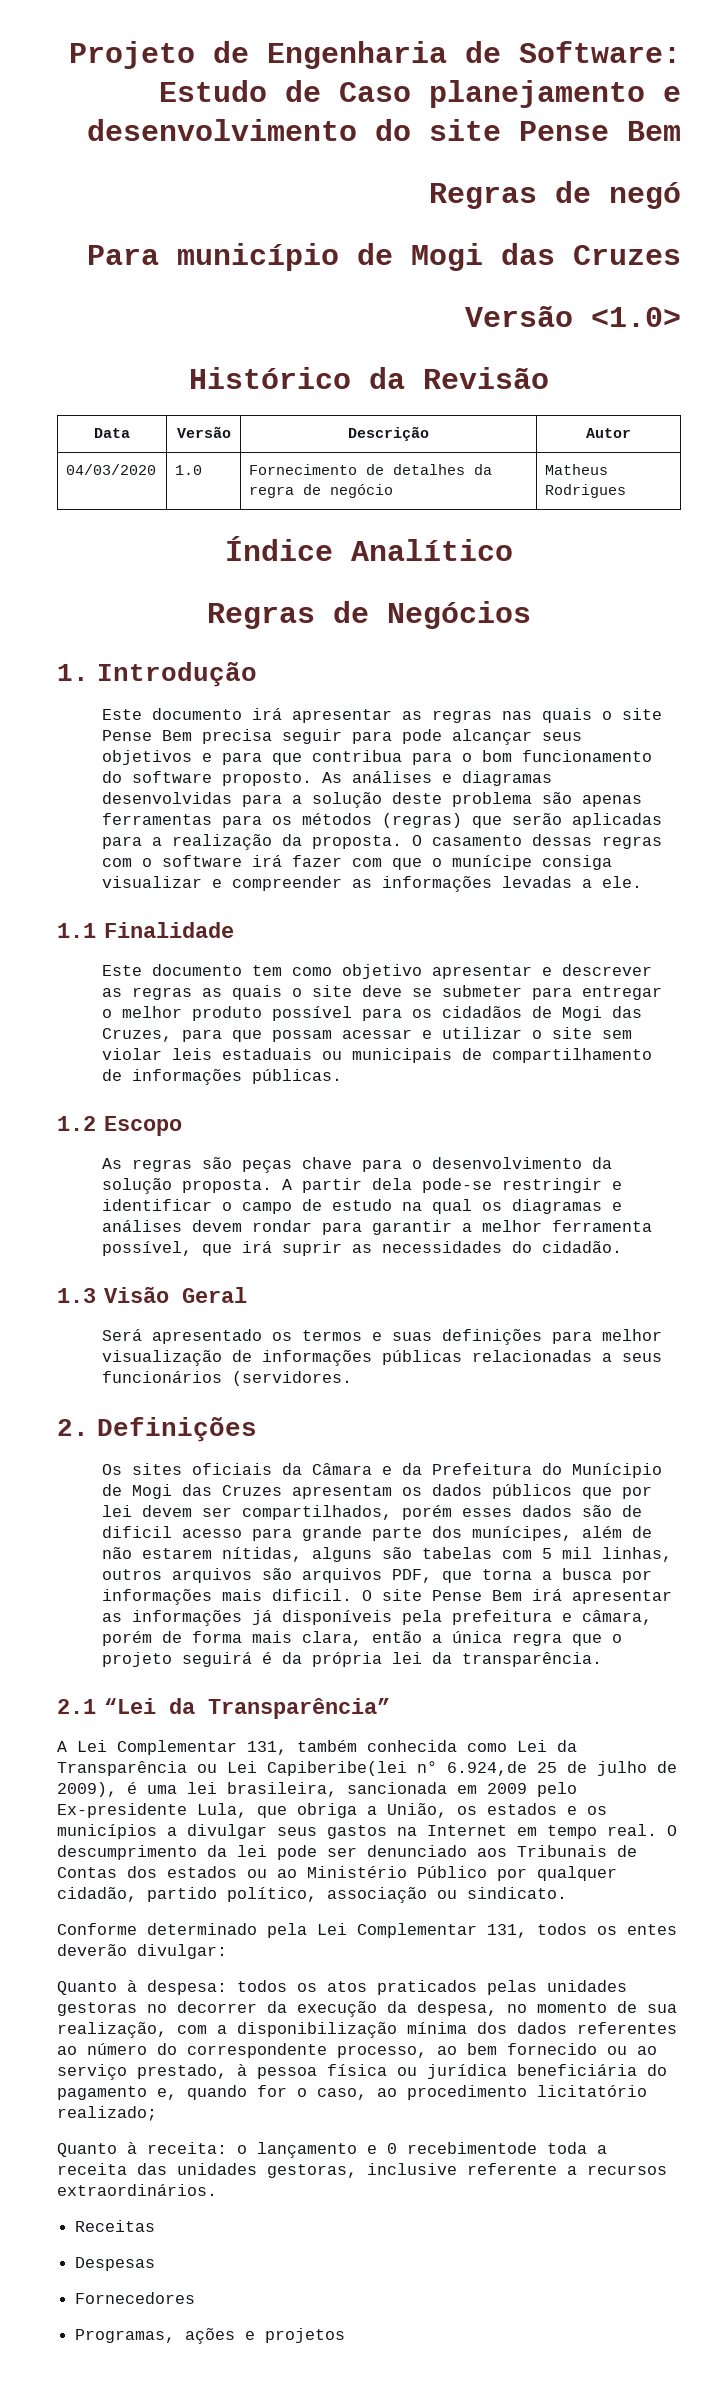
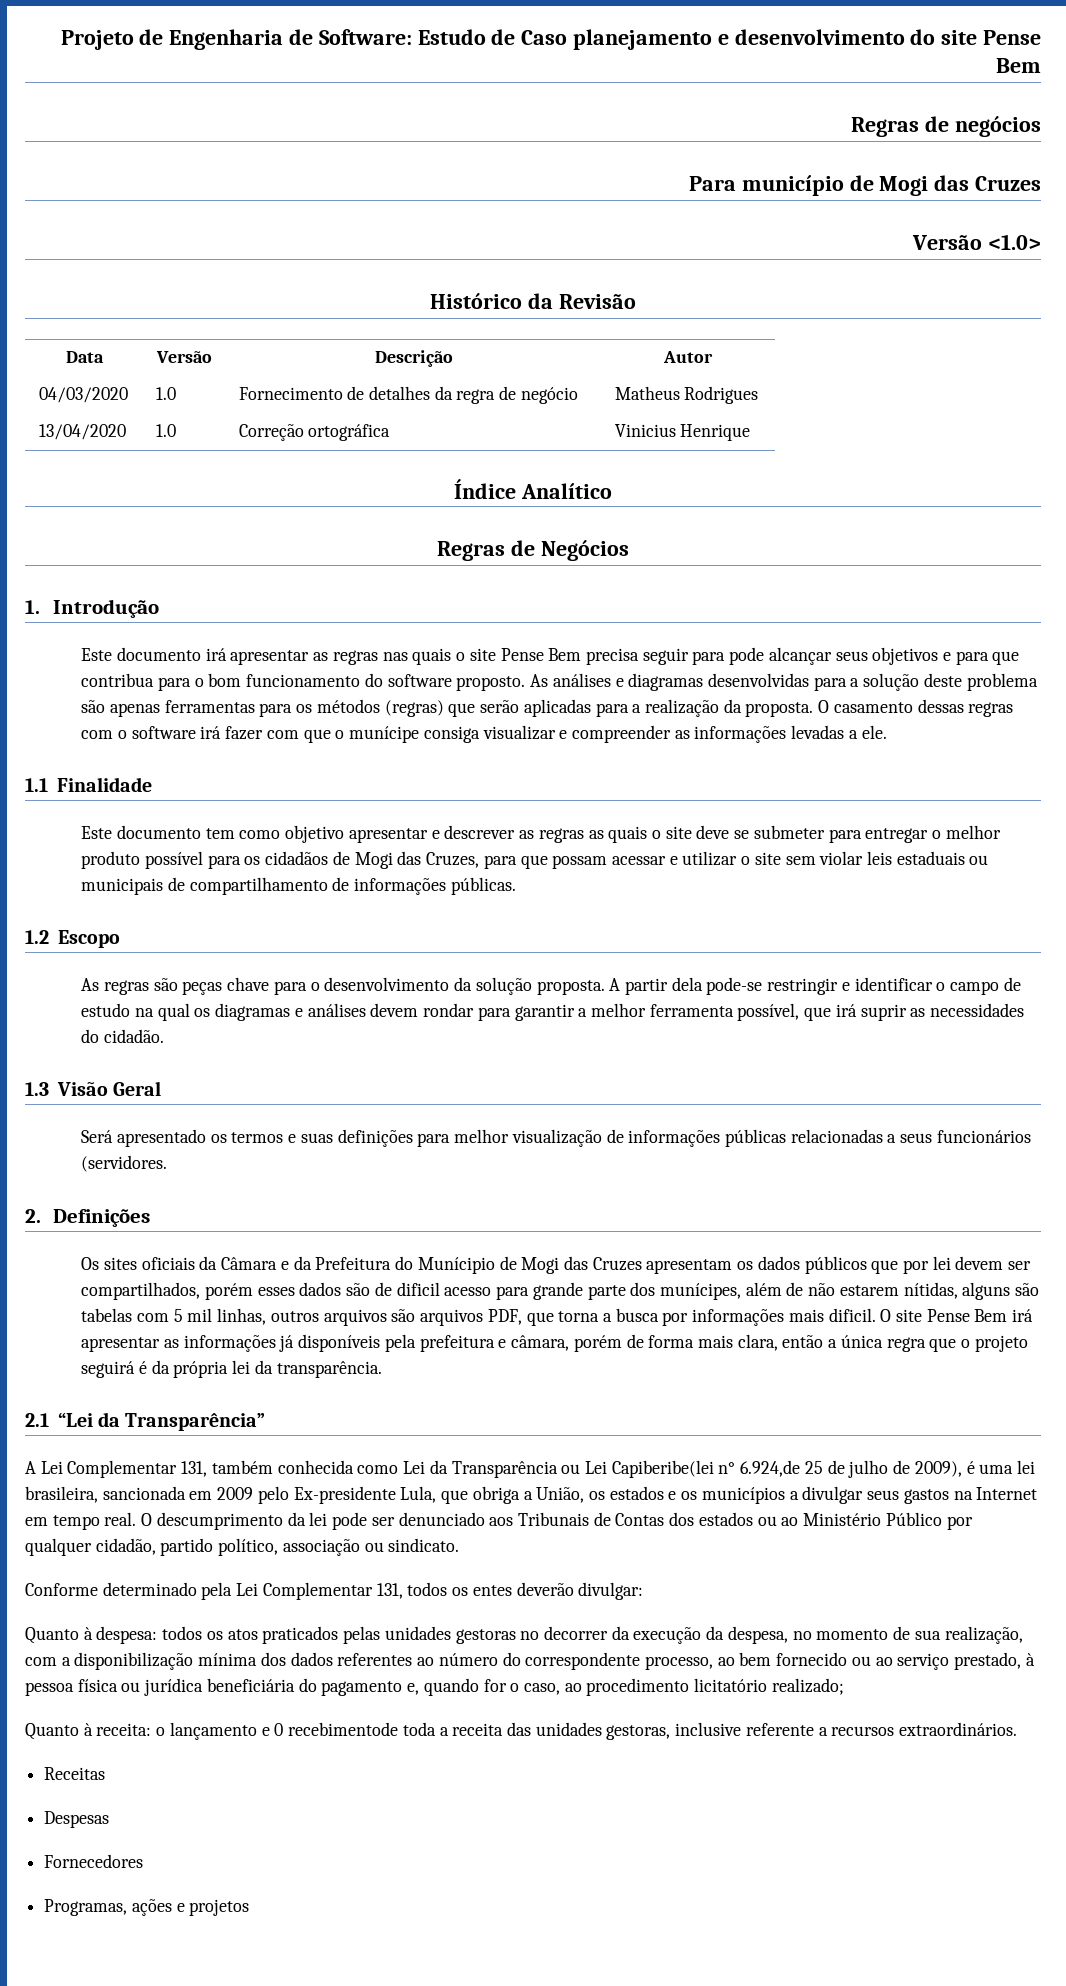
[609,182,681,209] negó -> [954,116,1041,137] negócios
(627, 491) none -> [38,424,126,440] [155,424,176,437] [238,424,391,441] [614,424,751,441] // 13/04/2020 | 1.0 | Correção ortográfica | Vinicius Henrique

